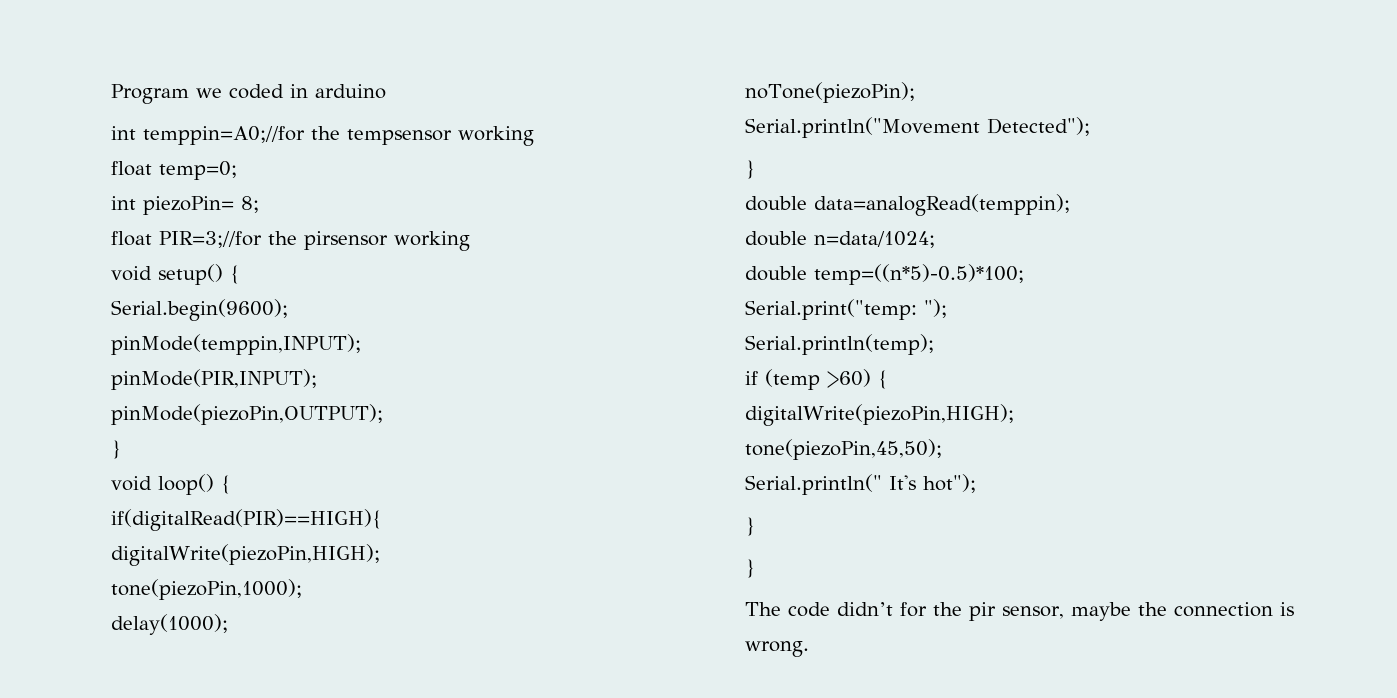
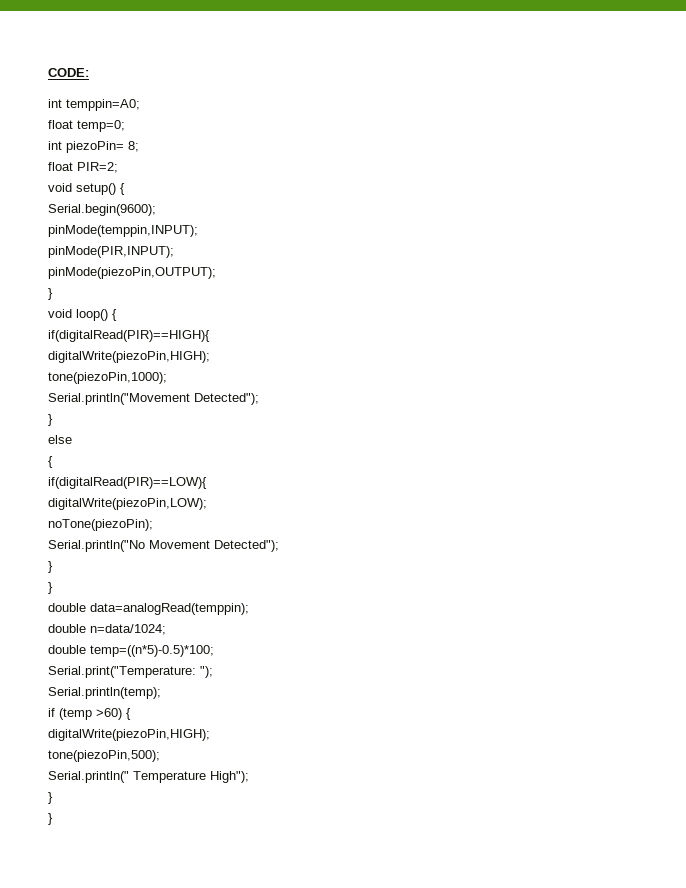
[111,84,386,104] [111,126,534,146] Program we coded in arduino // int temppin=A0;//for the tempsensor working -> [48,68,89,77] [48,99,140,111] CODE: // int temppin=A0;
[159,231,470,251] PIR=3;//for the pirsensor working -> [77,162,118,173] PIR=2;
[111,614,228,635] delay(1000); -> [48,393,259,405] [48,414,53,426] [48,435,72,444] [48,456,53,468] [48,477,207,489] [48,498,207,510] Serial.println("Movement Detected"); // } // else // { // if(digitalRead(PIR)==LOW){ // digitalWrite(piezoPin,LOW);
[745,117,1090,138] [745,160,755,179] Serial.println("Movement Detected"); // } -> [48,540,279,552] [48,561,53,573] [48,582,53,594] Serial.println("No Movement Detected"); // } // }
[745,299,917,320] Serial.print("temp: -> [48,666,196,678] Serial.print("Temperature:
[745,439,942,460] tone(piezoPin,45,50); -> [48,750,160,762] tone(piezoPin,500);
[889,474,976,493] [745,517,755,536] [745,559,755,578] [745,602,1294,621] [745,641,809,657] It's hot"); // } // } // The code didn’t for the pir sensor, maybe the connection is wrong. -> [133,771,249,783] [48,792,53,804] [48,813,53,825] Temperature High"); // } // }

